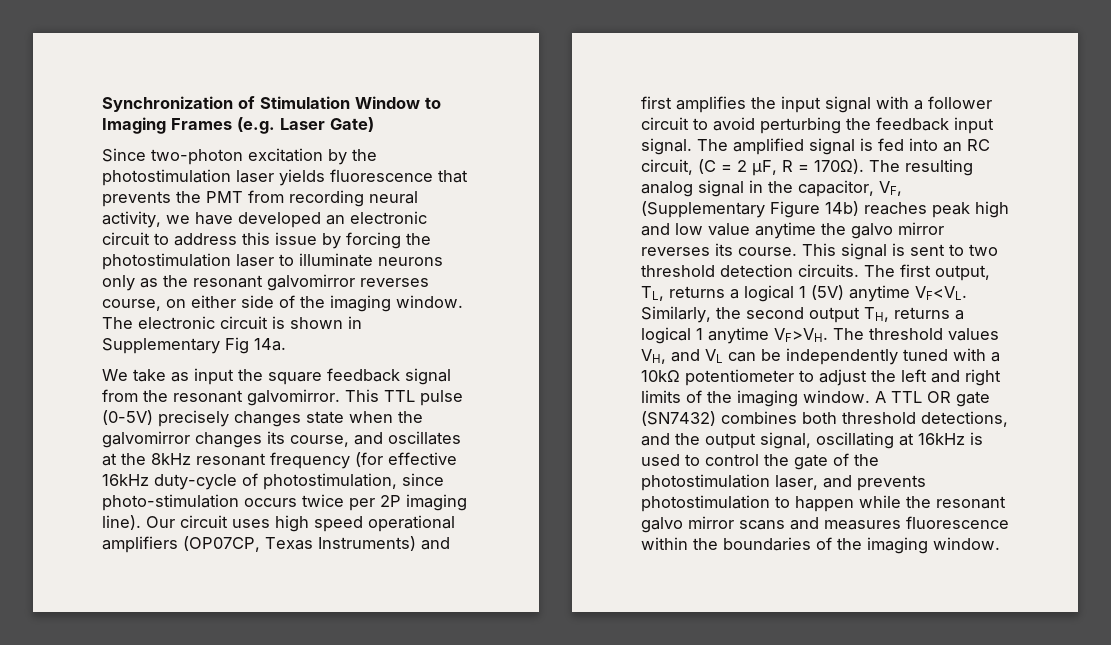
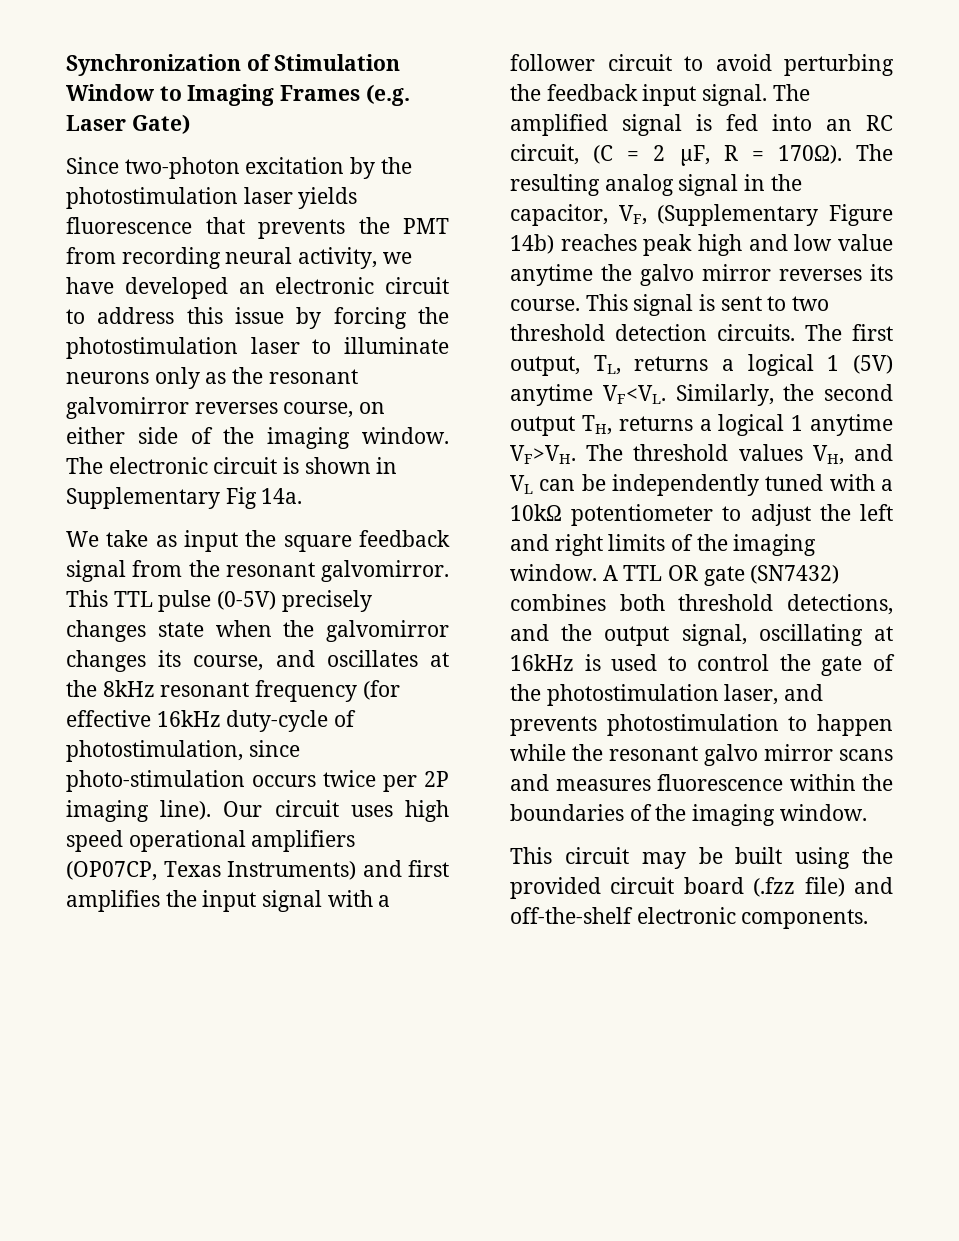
(1000, 543) none -> [510,847,893,869] [510,877,893,899] [510,907,869,929] // This circuit may be built using the provided circuit board (.fzz file) and off-the-shelf electronic components.

